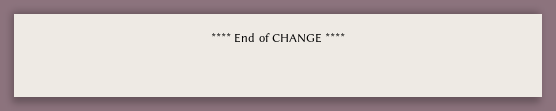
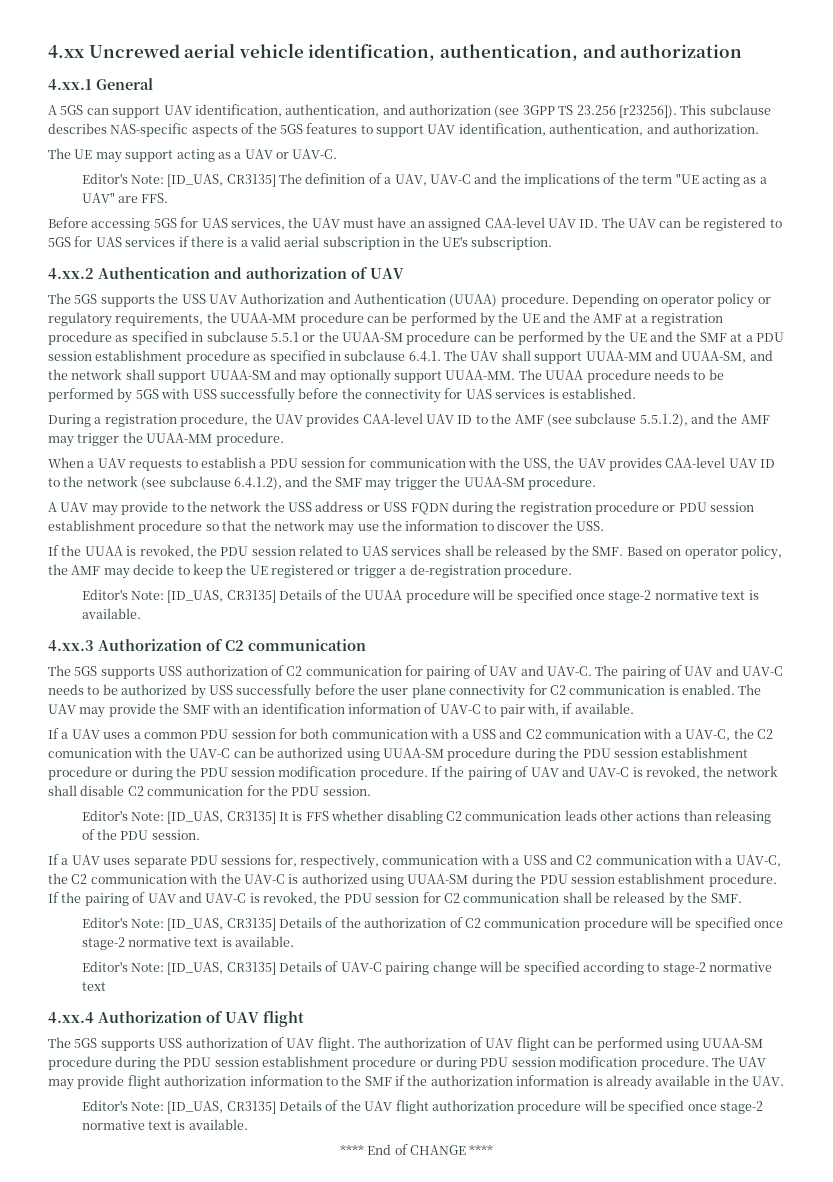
(210, 37) none -> [48,43,743,61] [48,78,153,90] [48,104,771,118] [48,123,759,137] [48,148,338,163] [81,173,767,187] [81,192,169,203] [48,217,782,231] [48,236,553,250] [48,267,404,279] [48,293,771,308] [48,312,723,327] [48,331,784,346] [48,350,773,364] [48,369,724,384] [48,388,636,403] [48,413,770,427] [48,432,284,447] [48,457,776,471] [48,476,596,491] [48,501,755,516] [48,520,604,535] [48,545,782,560] [48,564,572,579] [81,589,759,603] [81,608,141,619] [48,639,366,651] [48,665,784,679] [48,684,762,699] [48,703,634,718] [48,728,773,741] [48,747,749,761] [48,766,778,780] [48,785,371,796] [81,810,772,824] [81,829,200,840] [48,854,781,869] [48,873,777,887] [48,892,742,907] [81,917,784,931] [81,936,294,950] [81,961,773,975] [81,982,106,991] [48,1011,304,1027] [48,1037,764,1051] [48,1056,767,1070] [48,1075,785,1090] [81,1100,764,1114] [81,1119,248,1130] 4.xx Uncrewed aerial vehicle identification, authentication, and authorization // 4.xx.1 General // A 5GS can support UAV identification, authentication, and authorization (see 3GPP TS 23.256 [r23256]). This subclause describes NAS-specific aspects of the 5GS features to support UAV identification, authentication, and authorization. // The UE may support acting as a UAV or UAV-C. // Editor's Note: [ID_UAS, CR3135] The definition of a UAV, UAV-C and the implications of the term "UE acting as a UAV" are FFS. // Before accessing 5GS for UAS services, the UAV must have an assigned CAA-level UAV ID. The UAV can be registered to 5GS for UAS services if there is a valid aerial subscription in the UE's subscription. // 4.xx.2 Authentication and authorization of UAV // The 5GS supports the USS UAV Authorization and Authentication (UUAA) procedure. Depending on operator policy or regulatory requirements, the UUAA-MM procedure can be performed by the UE and the AMF at a registration procedure as specified in subclause 5.5.1 or the UUAA-SM procedure can be performed by the UE and the SMF at a PDU session establishment procedure as specified in subclause 6.4.1. The UAV shall support UUAA-MM and UUAA-SM, and the network shall support UUAA-SM and may optionally support UUAA-MM. The UUAA procedure needs to be performed by 5GS with USS successfully before the connectivity for UAS services is established. // During a registration procedure, the UAV provides CAA-level UAV ID to the AMF (see subclause 5.5.1.2), and the AMF may trigger the UUAA-MM procedure. // When a UAV requests to establish a PDU session for communication with the USS, the UAV provides CAA-level UAV ID to the network (see subclause 6.4.1.2), and the SMF may trigger the UUAA-SM procedure. // A UAV may provide to the network the USS address or USS FQDN during the registration procedure or PDU session establishment procedure so that the network may use the information to discover the USS. // If the UUAA is revoked, the PDU session related to UAS services shall be released by the SMF. Based on operator policy, the AMF may decide to keep the UE registered or trigger a de-registration procedure. // Editor's Note: [ID_UAS, CR3135] Details of the UUAA procedure will be specified once stage-2 normative text is available. // 4.xx.3 Authorization of C2 communication // The 5GS supports USS authorization of C2 communication for pairing of UAV and UAV-C. The pairing of UAV and UAV-C needs to be authorized by USS successfully before the user plane connectivity for C2 communication is enabled. The UAV may provide the SMF with an identification information of UAV-C to pair with, if available. // If a UAV uses a common PDU session for both communication with a USS and C2 communication with a UAV-C, the C2 comunication with the UAV-C can be authorized using UUAA-SM procedure during the PDU session establishment procedure or during the PDU session modification procedure. If the pairing of UAV and UAV-C is revoked, the network shall disable C2 communication for the PDU session. // Editor's Note: [ID_UAS, CR3135] It is FFS whether disabling C2 communication leads other actions than releasing of the PDU session. // If a UAV uses separate PDU sessions for, respectively, communication with a USS and C2 communication with a UAV-C, the C2 communication with the UAV-C is authorized using UUAA-SM during the PDU session establishment procedure. If the pairing of UAV and UAV-C is revoked, the PDU session for C2 communication shall be released by the SMF. // Editor's Note: [ID_UAS, CR3135] Details of the authorization of C2 communication procedure will be specified once stage-2 normative text is available. // Editor's Note: [ID_UAS, CR3135] Details of UAV-C pairing change will be specified according to stage-2 normative text // 4.xx.4 Authorization of UAV flight // The 5GS supports USS authorization of UAV flight. The authorization of UAV flight can be performed using UUAA-SM procedure during the PDU session establishment procedure or during PDU session modification procedure. The UAV may provide flight authorization information to the SMF if the authorization information is already available in the UAV. // Editor's Note: [ID_UAS, CR3135] Details of the UAV flight authorization procedure will be specified once stage-2 normative text is available. //

